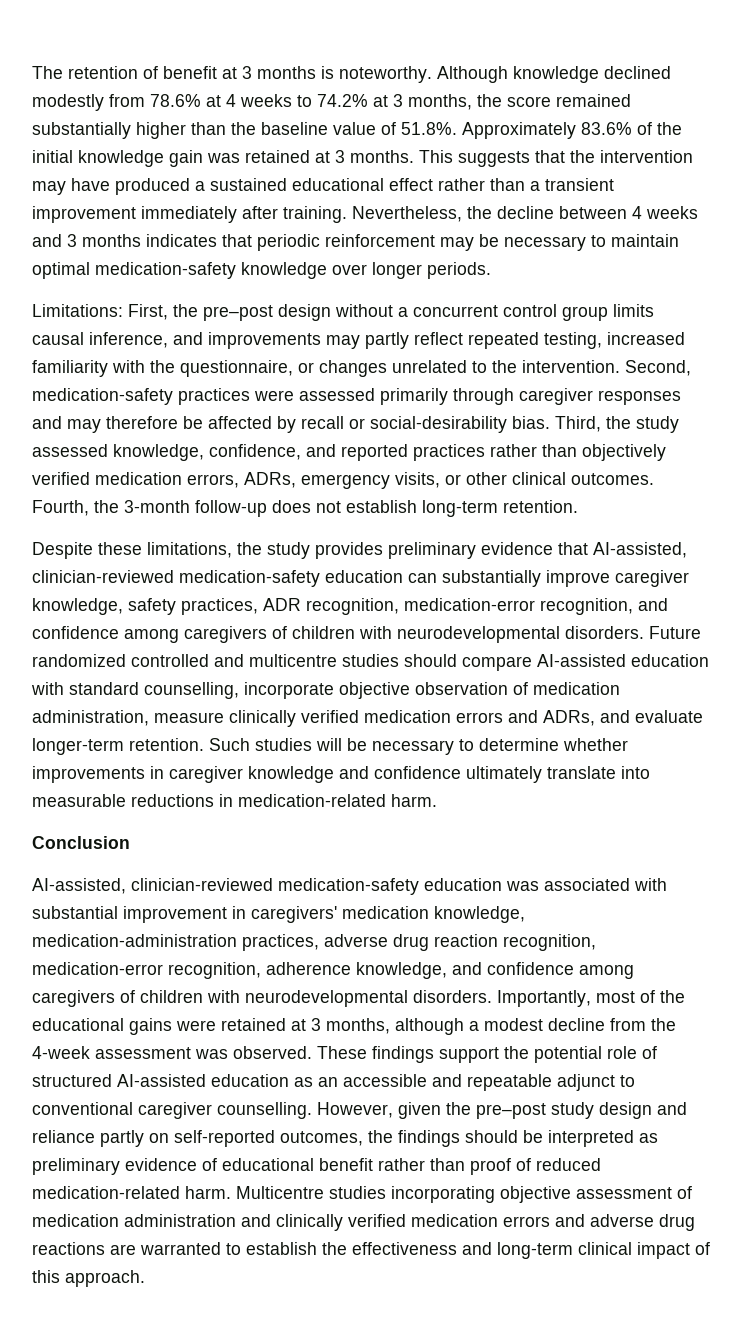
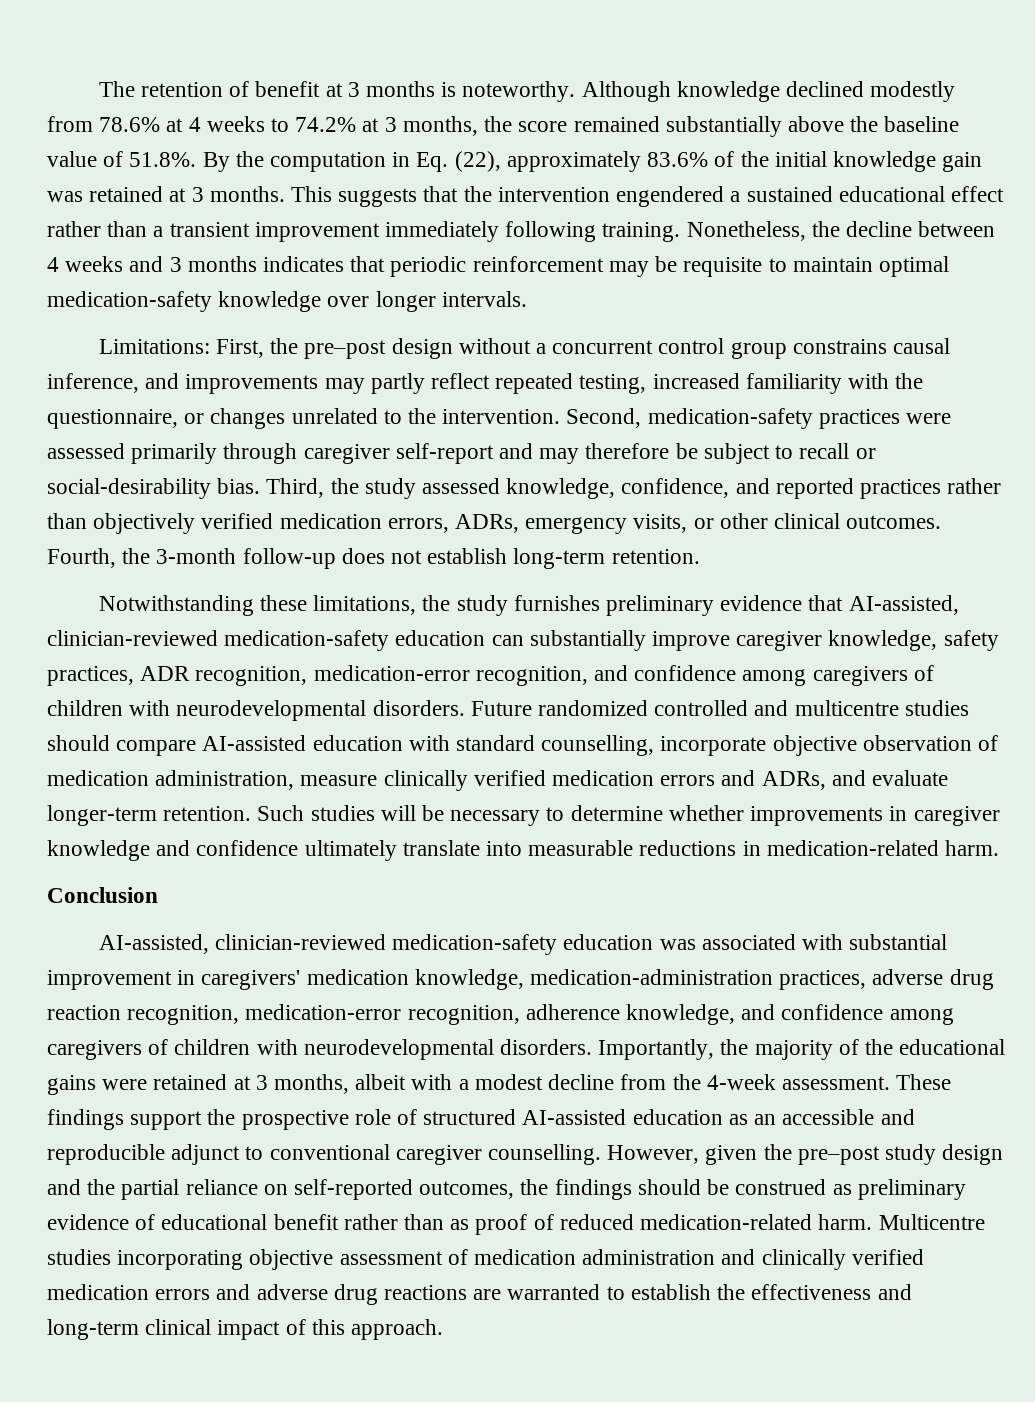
[136,122,226,139] higher than -> [787,116,844,132] above
[462,122,576,139] Approximately -> [202,151,641,172] By the computation in Eq. (22), approximately
[32,178,190,195] may have produced -> [616,186,725,207] engendered
[242,206,462,223] after training. Nevertheless, -> [505,221,806,242] following training. Nonetheless,
[504,236,586,251] necessary -> [683,257,763,277] requisite
[427,262,491,279] periods. -> [441,291,527,307] intervals.
[613,304,654,317] limits -> [792,339,887,354] constrains
[598,390,681,405] responses -> [395,443,494,464] self-report
[208,416,296,433] affected by -> [703,443,794,464] subject to
[32,542,93,559] Despite -> [98,595,254,616] Notwithstanding
[315,542,383,559] provides -> [513,595,600,611] furnishes
[596,991,635,1003] most -> [720,1039,833,1060] the majority
[395,1018,464,1035] although -> [355,1074,453,1090] albeit with
[95,1046,312,1059] assessment was observed. -> [781,1076,890,1090] assessment.
[534,1046,602,1063] potential -> [241,1110,349,1130] prospective
[467,1074,552,1091] repeatable -> [47,1144,165,1165] reproducible
[32,1130,144,1147] reliance partly -> [87,1179,258,1200] the partial reliance
[548,1130,634,1147] interpreted -> [735,1179,827,1195] construed
(465, 1164) none -> [450,1219,470,1230] as

